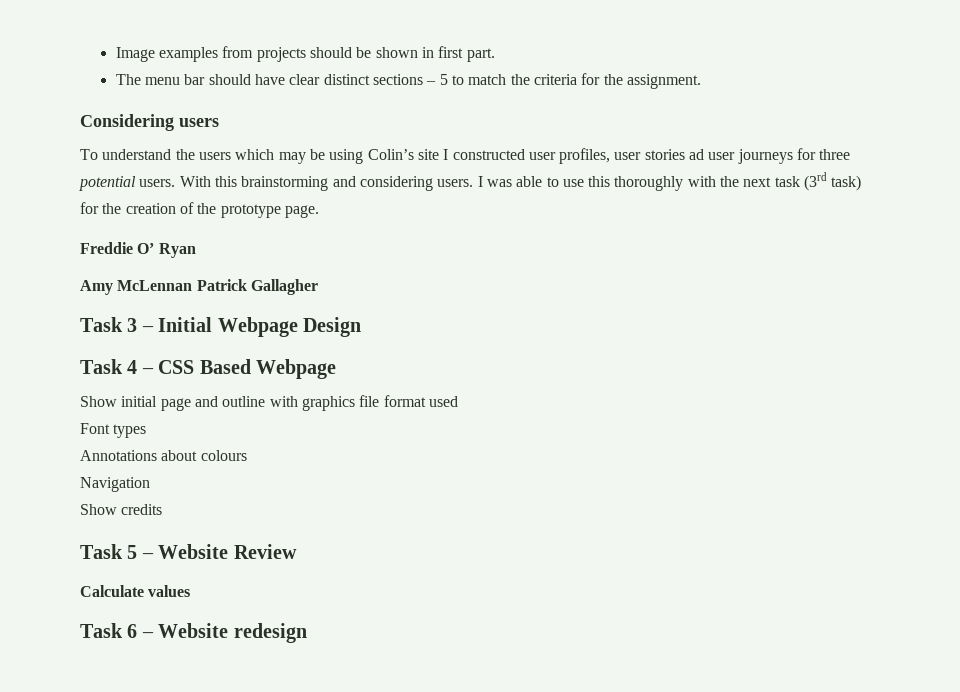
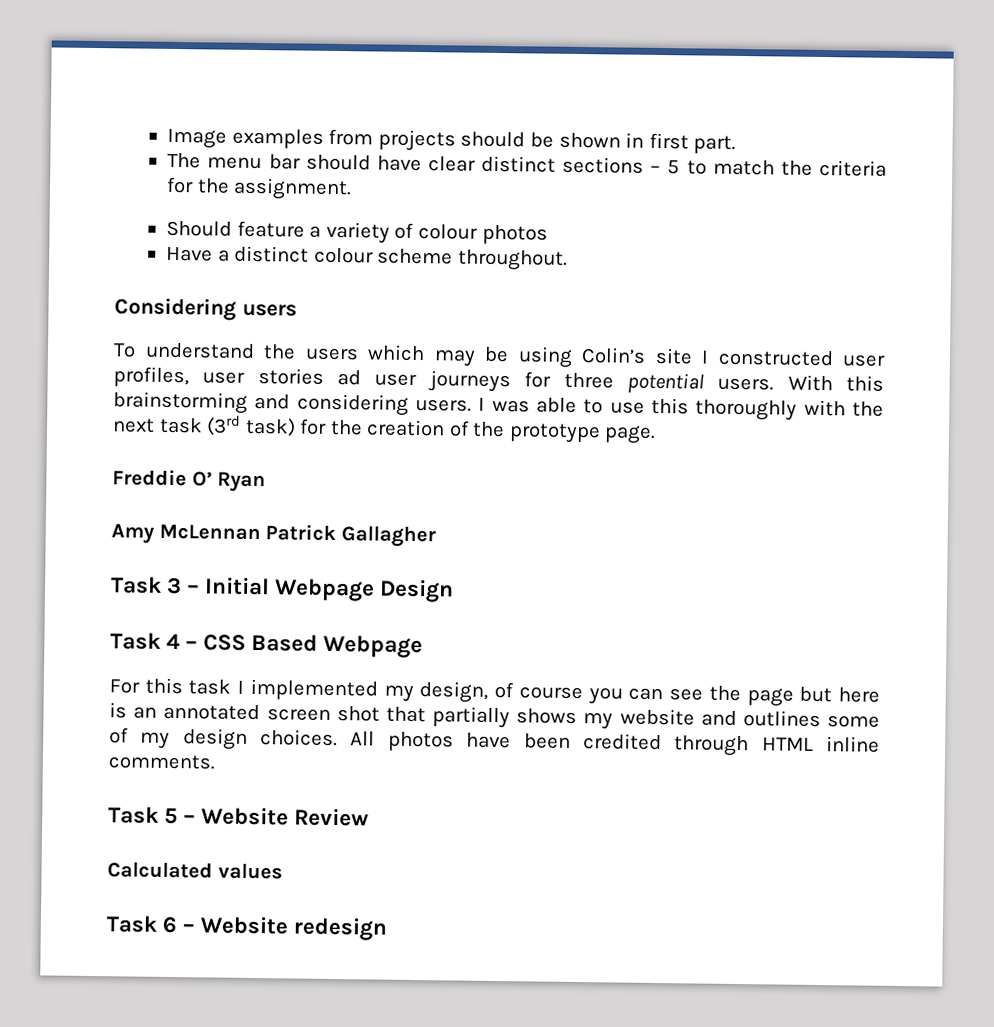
(701, 81) none -> [166,220,548,245] [166,245,569,271] // Should feature a variety of colour photos // Have a distinct colour scheme throughout.
[80,395,458,411] [80,423,147,438] [80,450,247,461] [80,477,150,492] [80,504,163,515] Show initial page and outline with graphics file format used // Font types // Annotations about colours // Navigation // Show credits -> [109,677,881,707] [109,702,880,730] [109,727,881,757] [108,754,215,770] For this task I implemented my design, of course you can see the page but here is an annotated screen shot that partially shows my website and outlines some of my design choices. All photos have been credited through HTML inline comments.
[80,585,144,597] Calculate -> [107,861,213,879] Calculated

